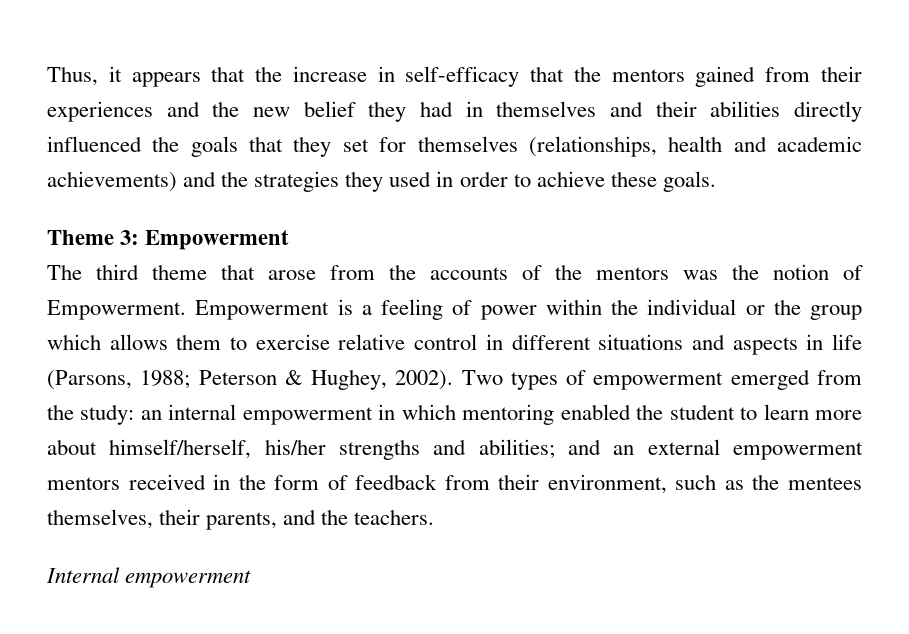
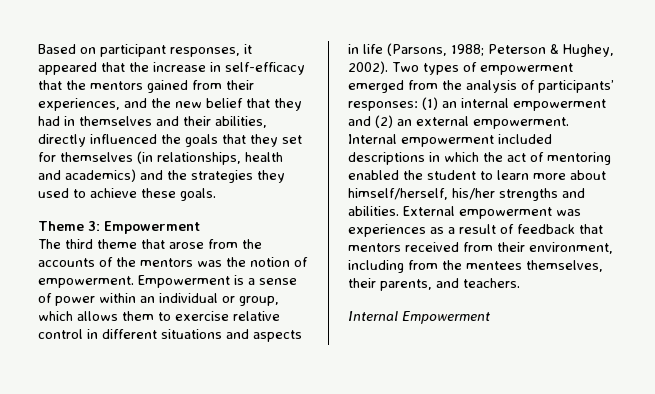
[47,66,201,87] Thus, it appears -> [38,44,252,57] [38,62,97,75] Based on participant responses, it appeared
[47,101,153,122] experiences -> [38,98,120,111] experiences,
(356, 109) none -> [246,98,270,108] that
[710,101,781,117] abilities -> [215,116,267,128] abilities,
[528,136,863,157] [47,171,177,192] (relationships, health and academic achievements) -> [137,151,283,165] [38,169,136,182] (in relationships, health and academics)
[436,171,508,187] in order -> (69, 193) none
[47,300,186,320] Empowerment. -> [38,276,134,288] empowerment.
[381,299,443,320] feeling -> [259,278,297,285] sense
[611,299,638,315] the -> [140,296,155,303] an
[773,299,862,320] the group -> [239,296,279,306] group,
[80,404,456,425] study: an internal empowerment in which -> [466,80,614,93] [348,97,606,111] [348,115,569,129] [348,134,552,147] [348,152,544,165] analysis of participants’ responses: (1) an internal empowerment and (2) an external empowerment. Internal empowerment included descriptions in which the act of
[478,439,864,460] [47,474,438,490] abilities; and an external empowerment mentors received in the form of feedback -> [348,206,581,219] [348,224,603,237] [348,242,459,252] abilities. External empowerment was experiences as a result of feedback that mentors received
[675,474,744,490] such as -> [348,260,438,273] including from
[321,509,349,525] the -> (459, 283) none
[125,570,252,588] empowerment -> [402,311,490,324] Empowerment

